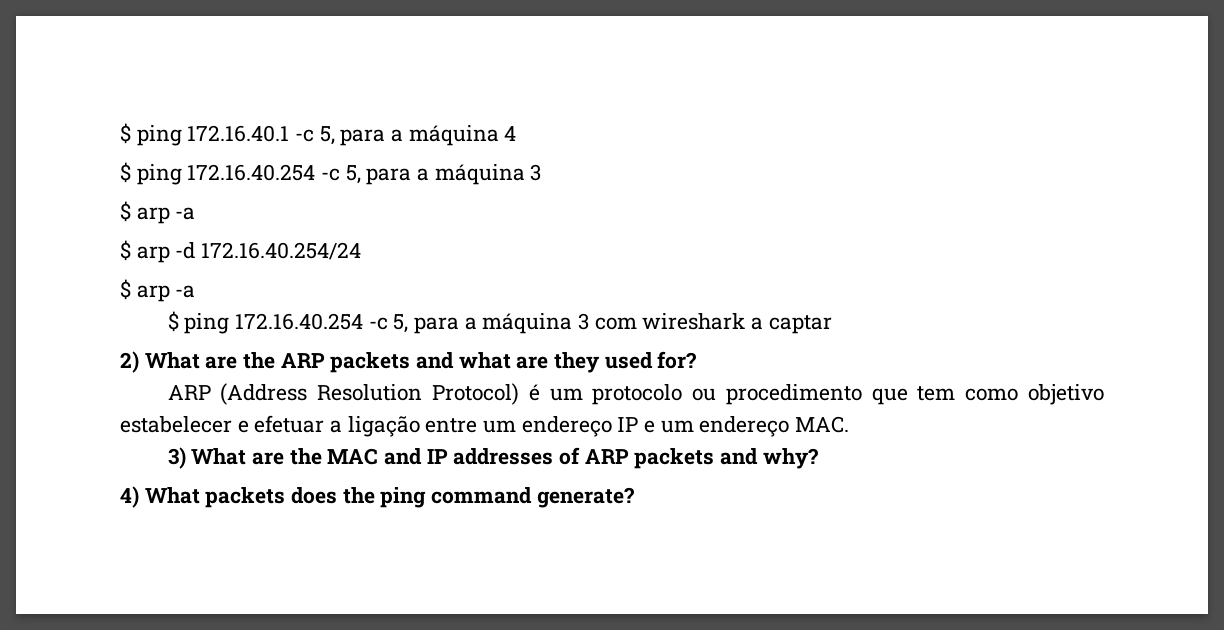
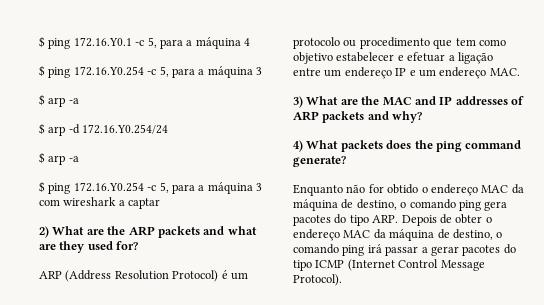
[120,123,290,146] $ ping 172.16.40.1 -> [39,36,132,49] $ ping 172.16.Y0.1
[187,164,316,181] 172.16.40.254 -> [73,66,144,76] 172.16.Y0.254
[201,242,362,260] 172.16.40.254/24 -> [82,124,169,134] 172.16.Y0.254/24
[235,313,364,330] 172.16.40.254 -> [73,182,144,192] 172.16.Y0.254
(635, 497) none -> [293,184,524,196] [293,199,508,211] [293,214,492,226] [293,229,503,241] [293,244,516,256] [293,259,485,271] [293,274,342,286] // Enquanto não for obtido o endereço MAC da máquina de destino, o comando ping gera pacotes do tipo ARP. Depois de obter o endereço MAC da máquina de destino, o comando ping irá passar a gerar pacotes do tipo ICMP (Internet Control Message Protocol).

